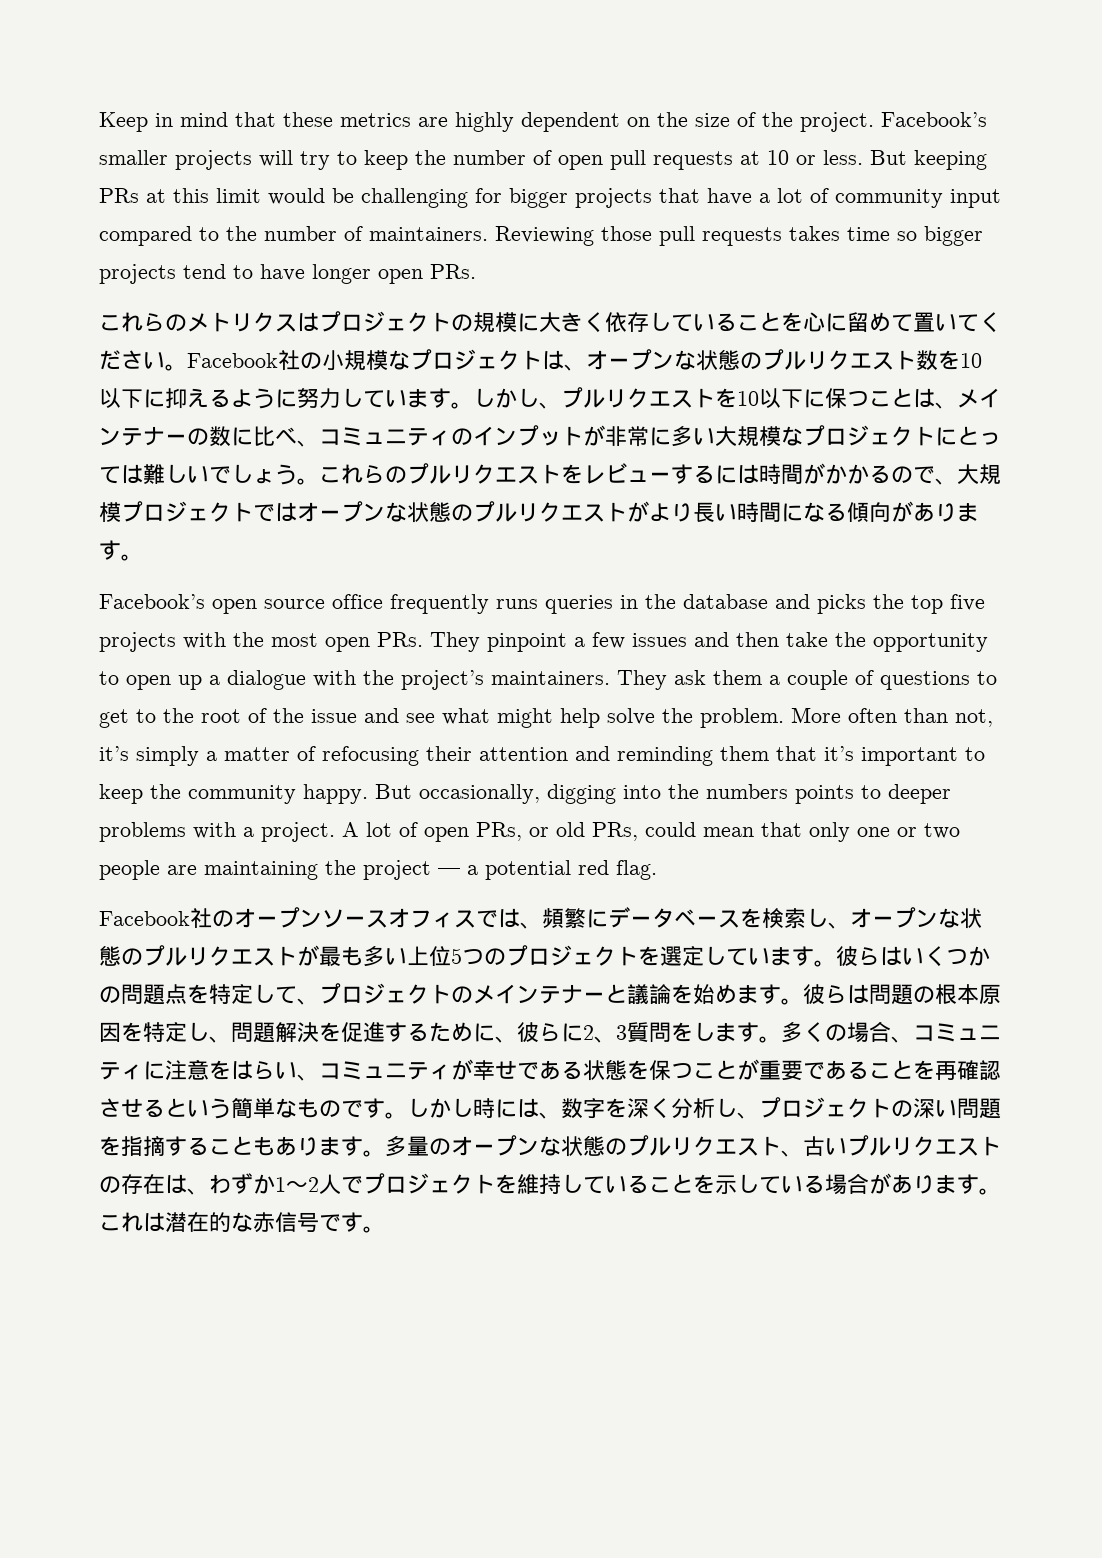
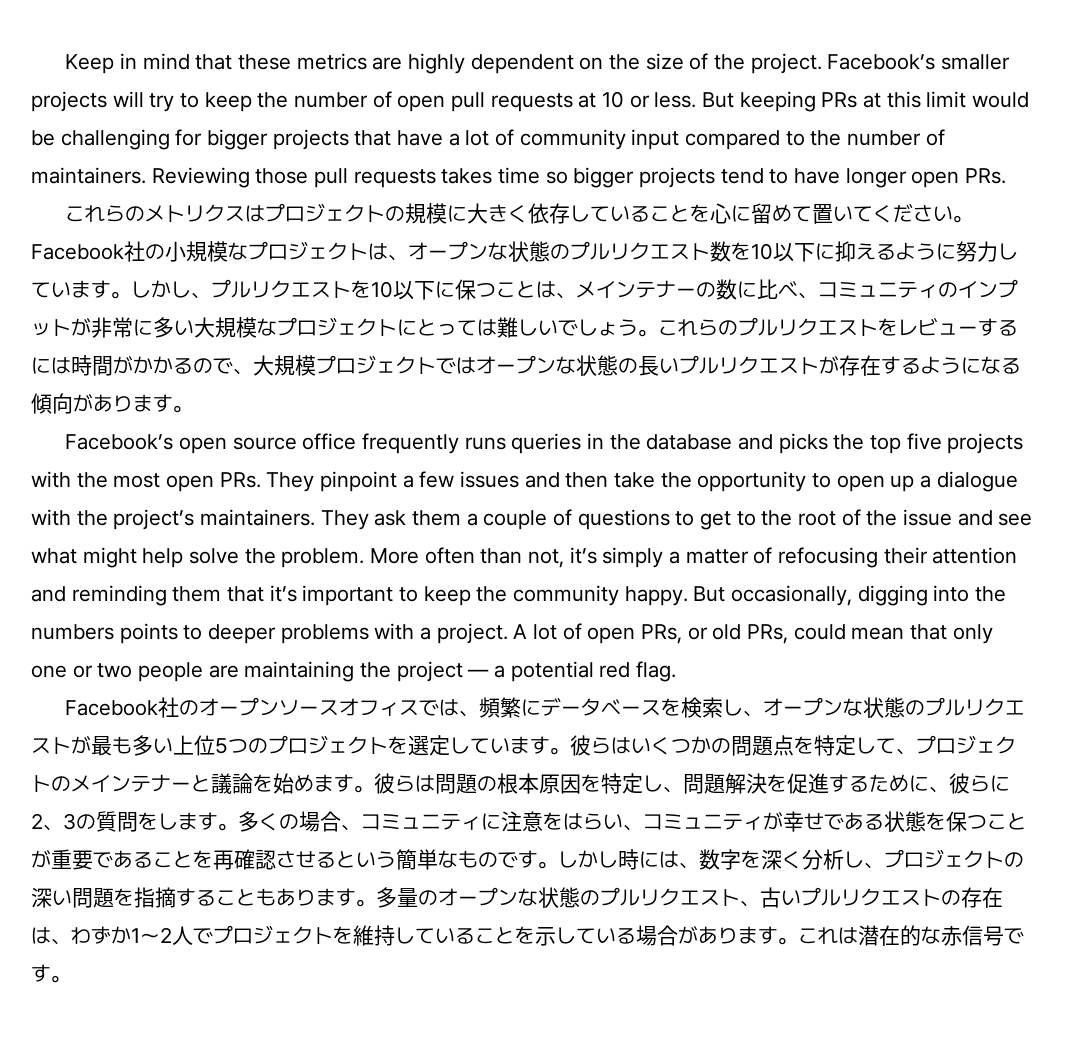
[473,501,781,522] プルリクエストがより長い時間 -> [638,355,961,376] 長いプルリクエストが存在するよう
(627, 1032) none -> [76,814,96,830] の

